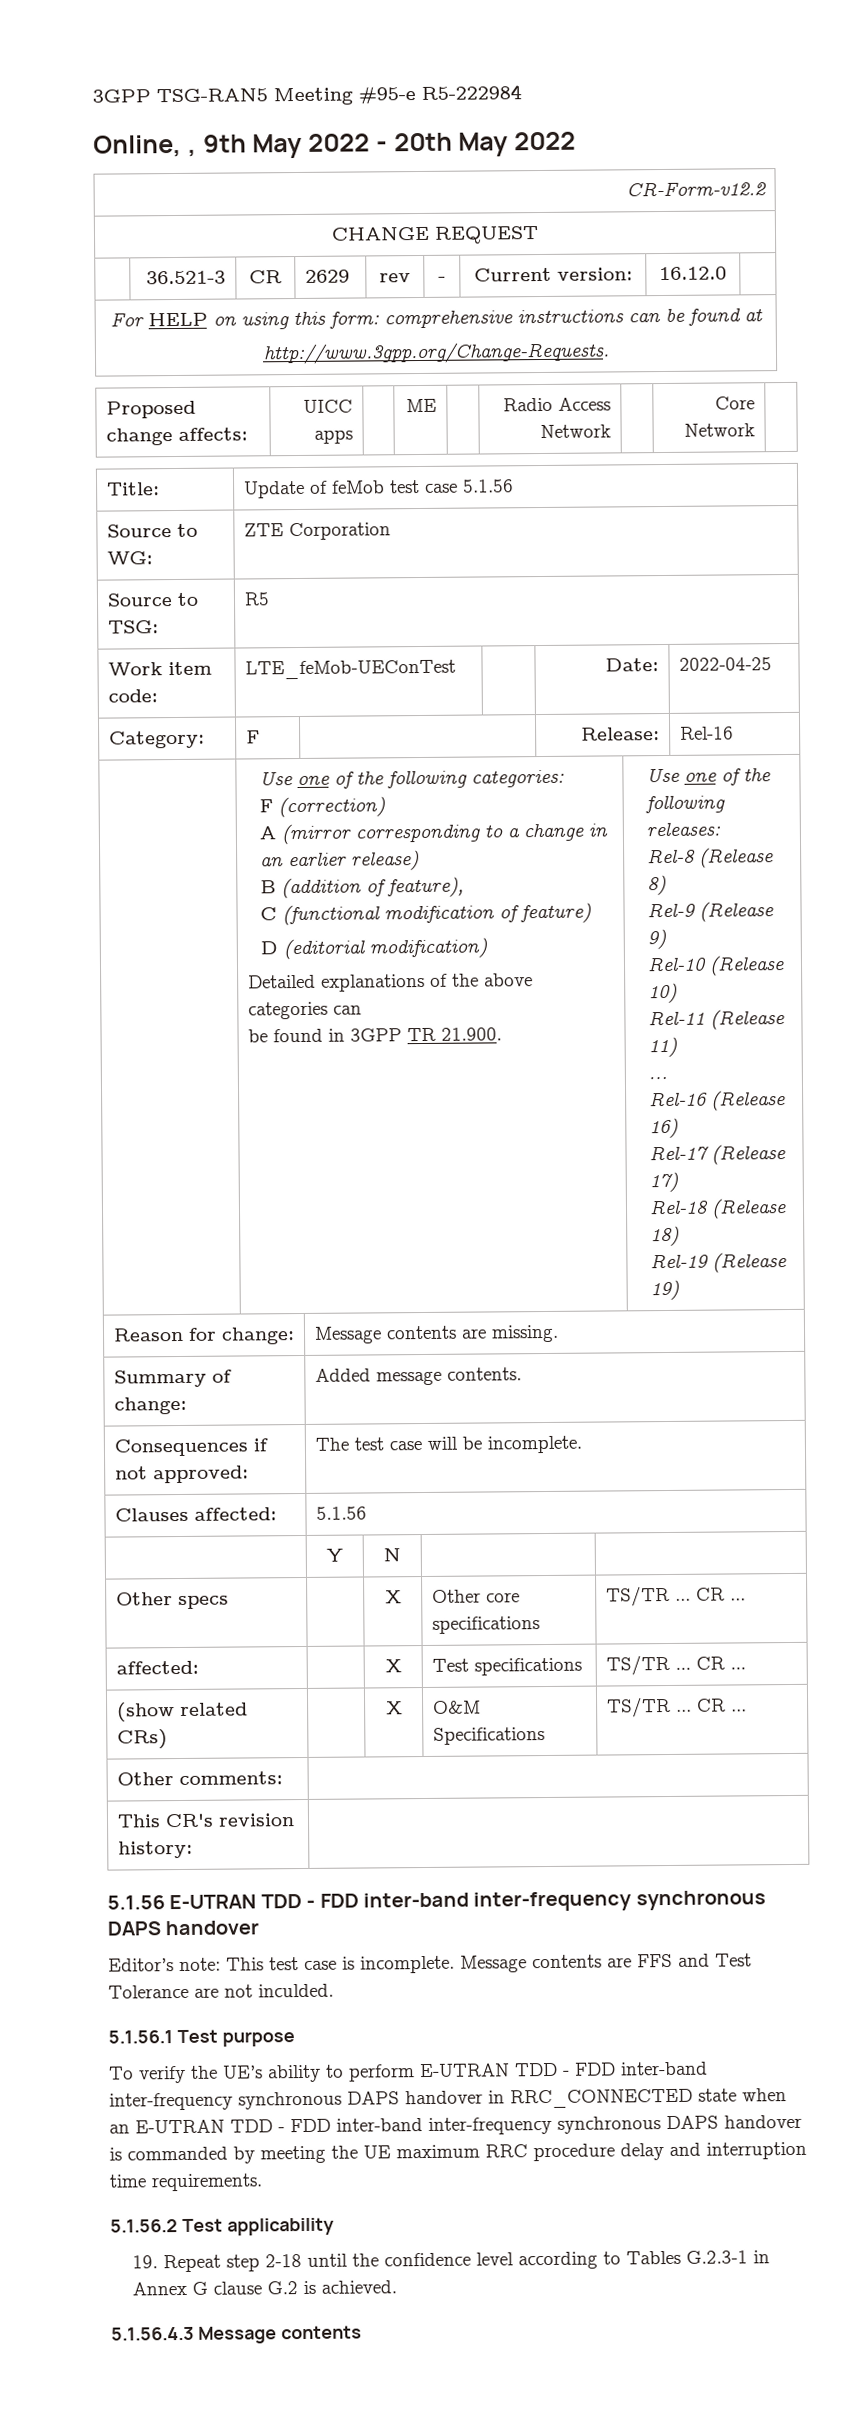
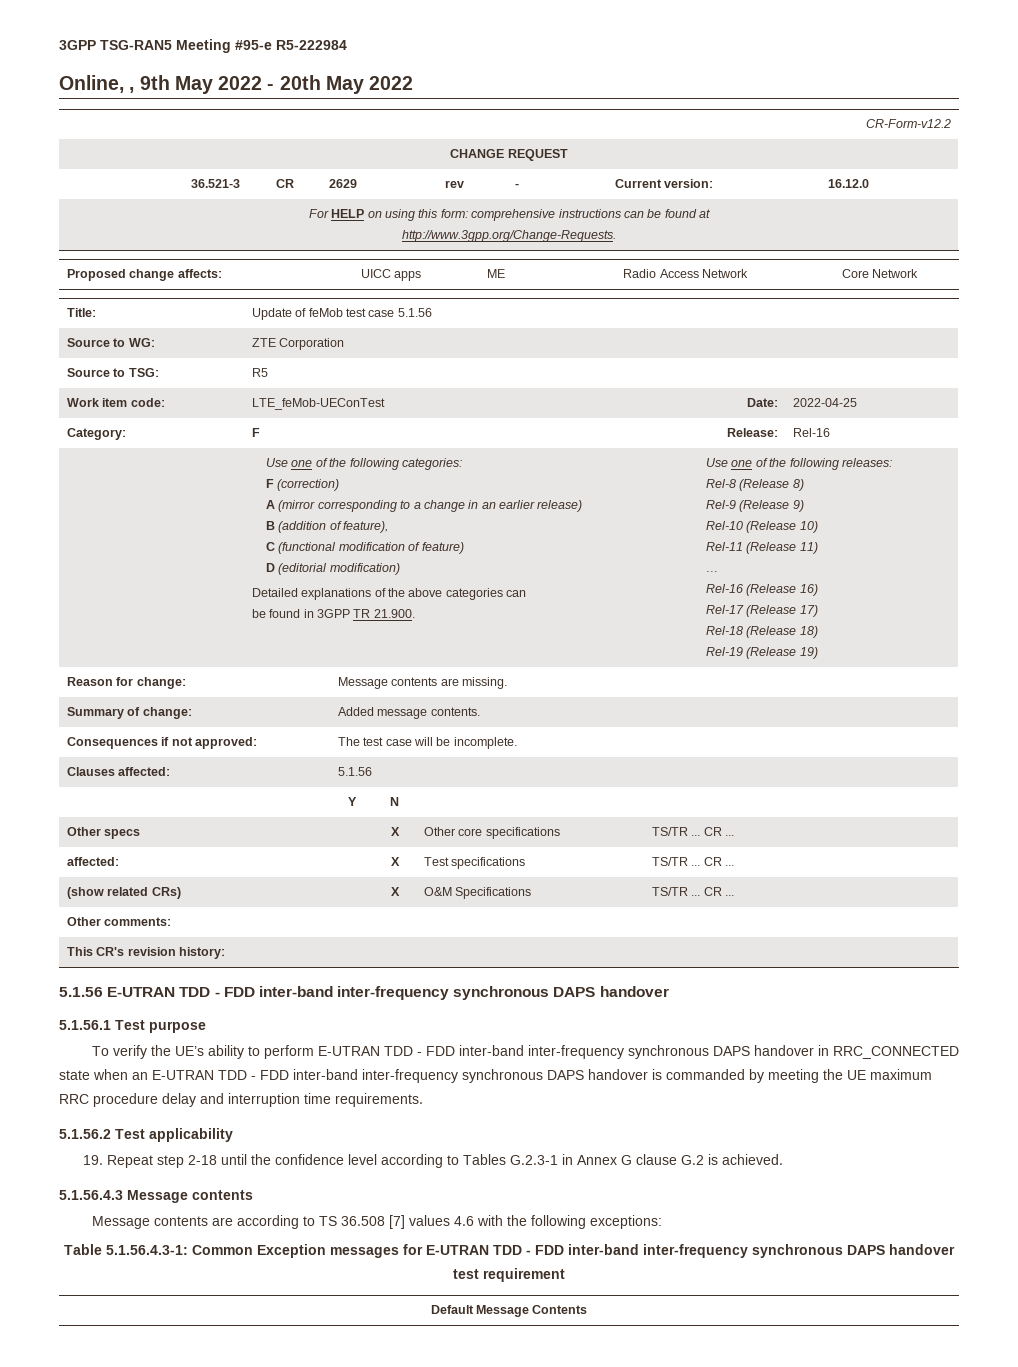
[108,1953,752,1974] [108,1983,334,1999] // Editor’s note: This test case is incomplete. Message contents are FFS and Test Tolerance are not inculded. -> (669, 991) none
(362, 2332) none -> [91,1215,662,1229] [64,1244,955,1258] [453,1268,565,1282] [430,1305,588,1317] // Message contents are according to TS 36.508 [7] values 4.6 with the following exceptions: // Table 5.1.56.4.3-1: Common Exception messages for E-UTRAN TDD - FDD inter-band inter-frequency synchronous DAPS handover test requirement // Default Message Contents

